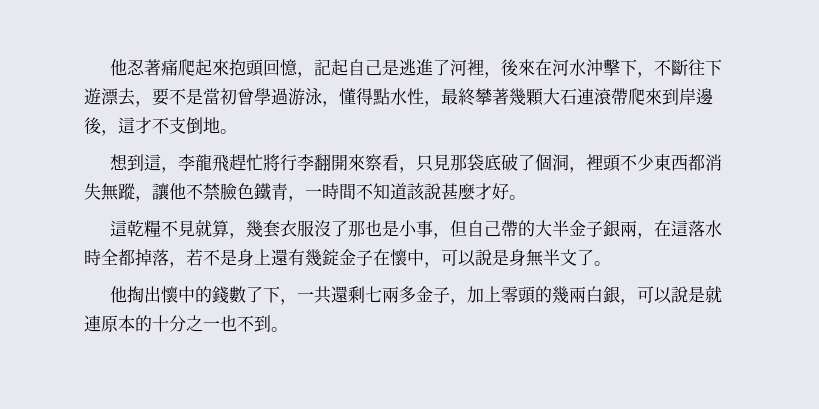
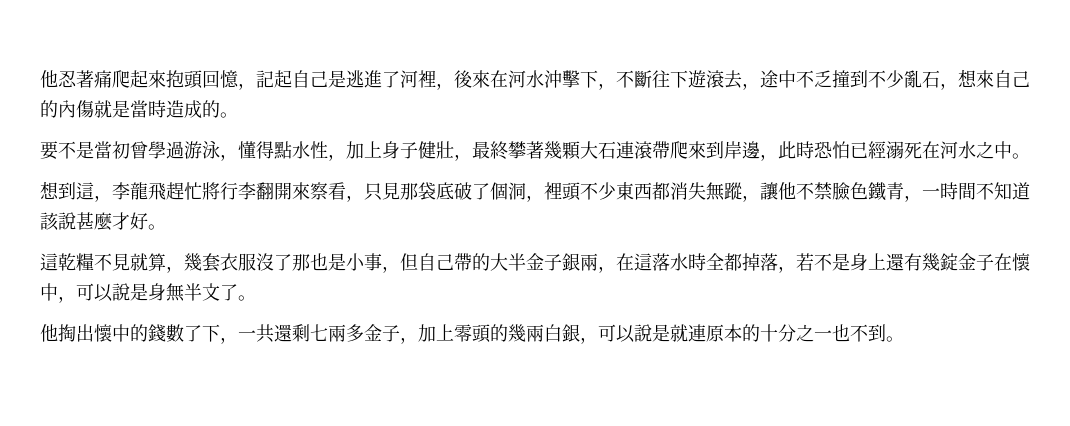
[101,88,152,107] 漂去， -> [706,69,1030,90] [40,100,238,118] 滾去，途中不乏撞到不少亂石，想來自己的內傷就是當時造成的。 //
(441, 104) none -> [346,141,472,161] 加上身子健壯，
[84,117,220,136] 後，這才不支倒地 -> [760,141,1012,161] ，此時恐怕已經溺死在河水之中

